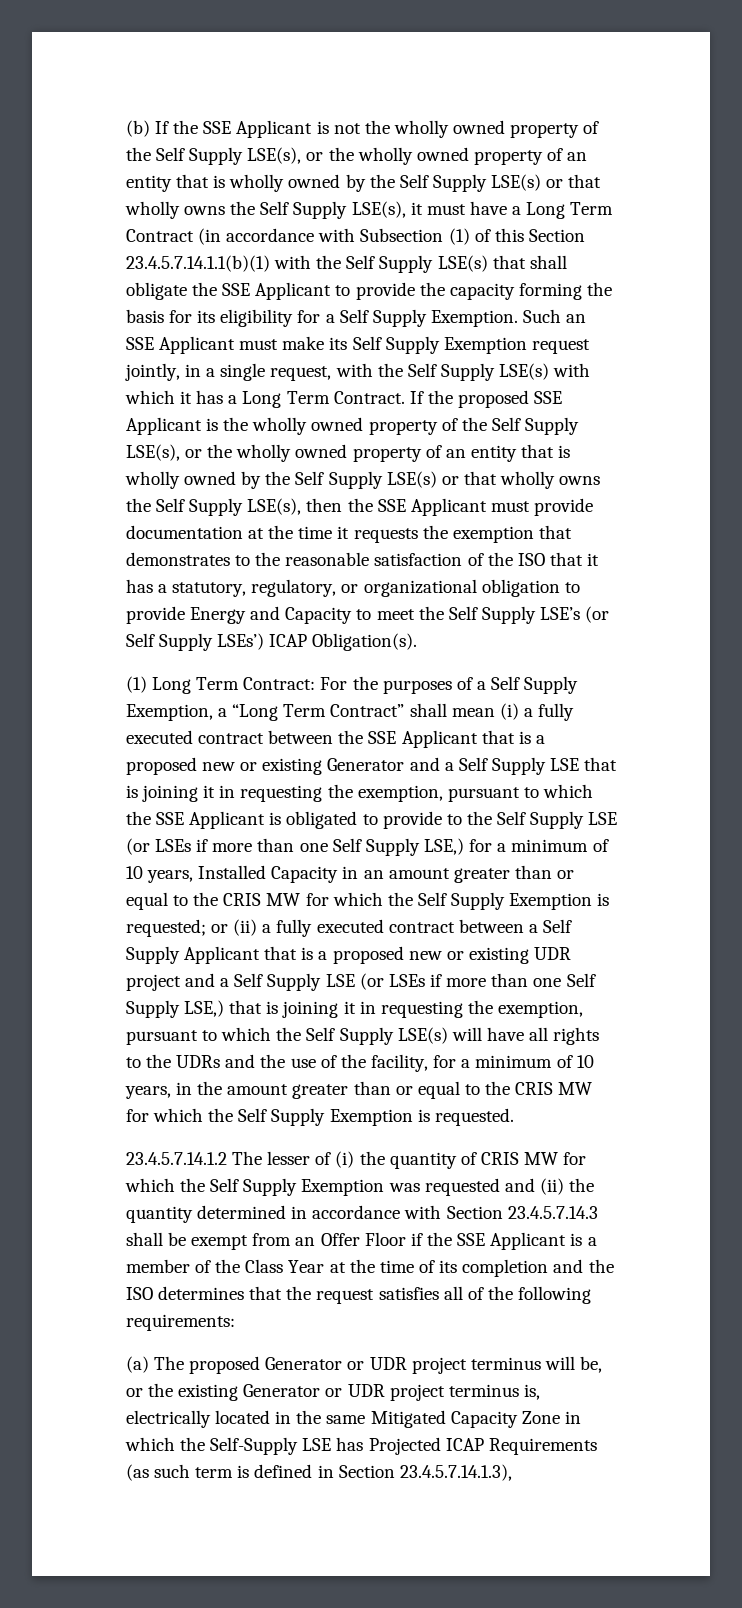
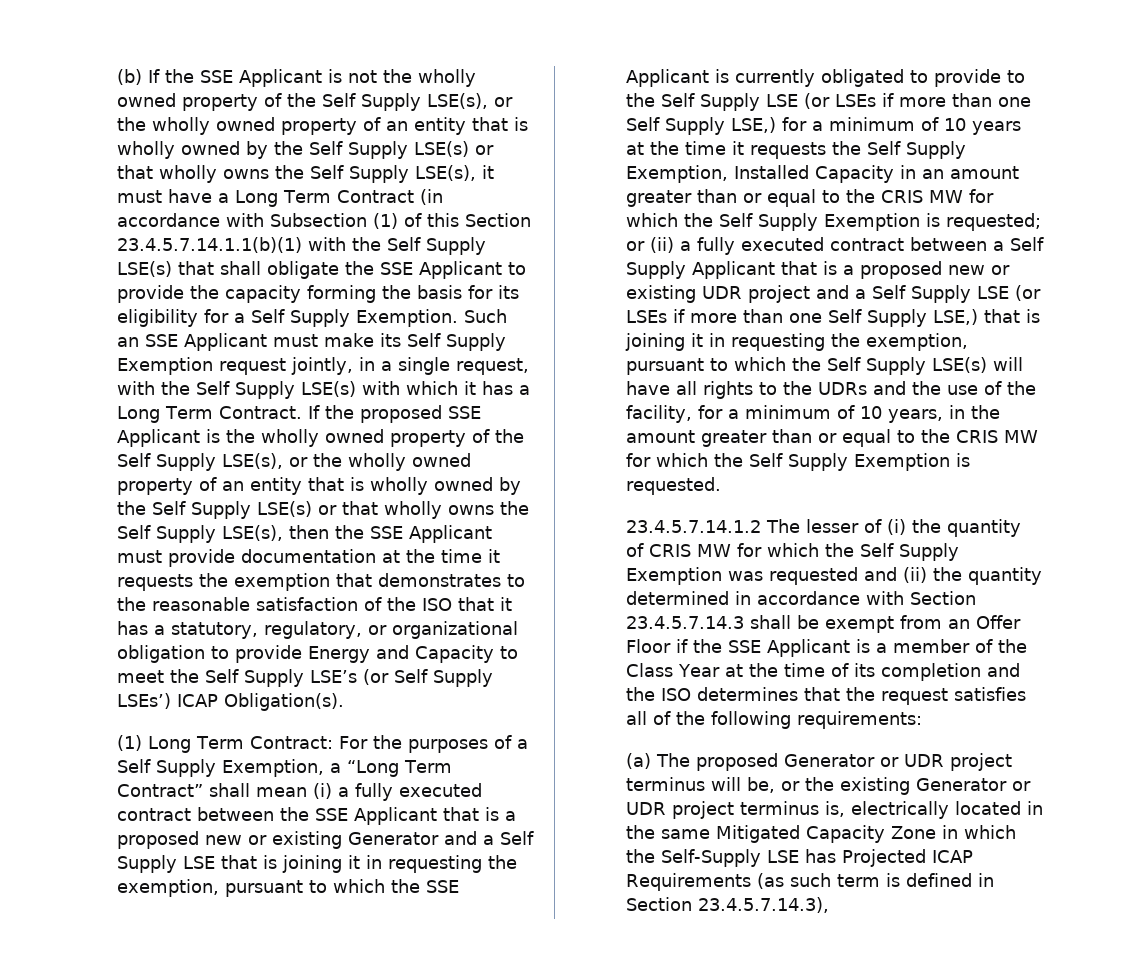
(282, 818) none -> [735,69,816,87] currently
[147,870,194,883] years, -> [972,121,1022,135] [626,141,967,159] [626,165,729,183] years at the time it requests the Self Supply Exemption,
[399,1464,512,1481] 23.4.5.7.14.1.3), -> [698,897,830,913] 23.4.5.7.14.3),

